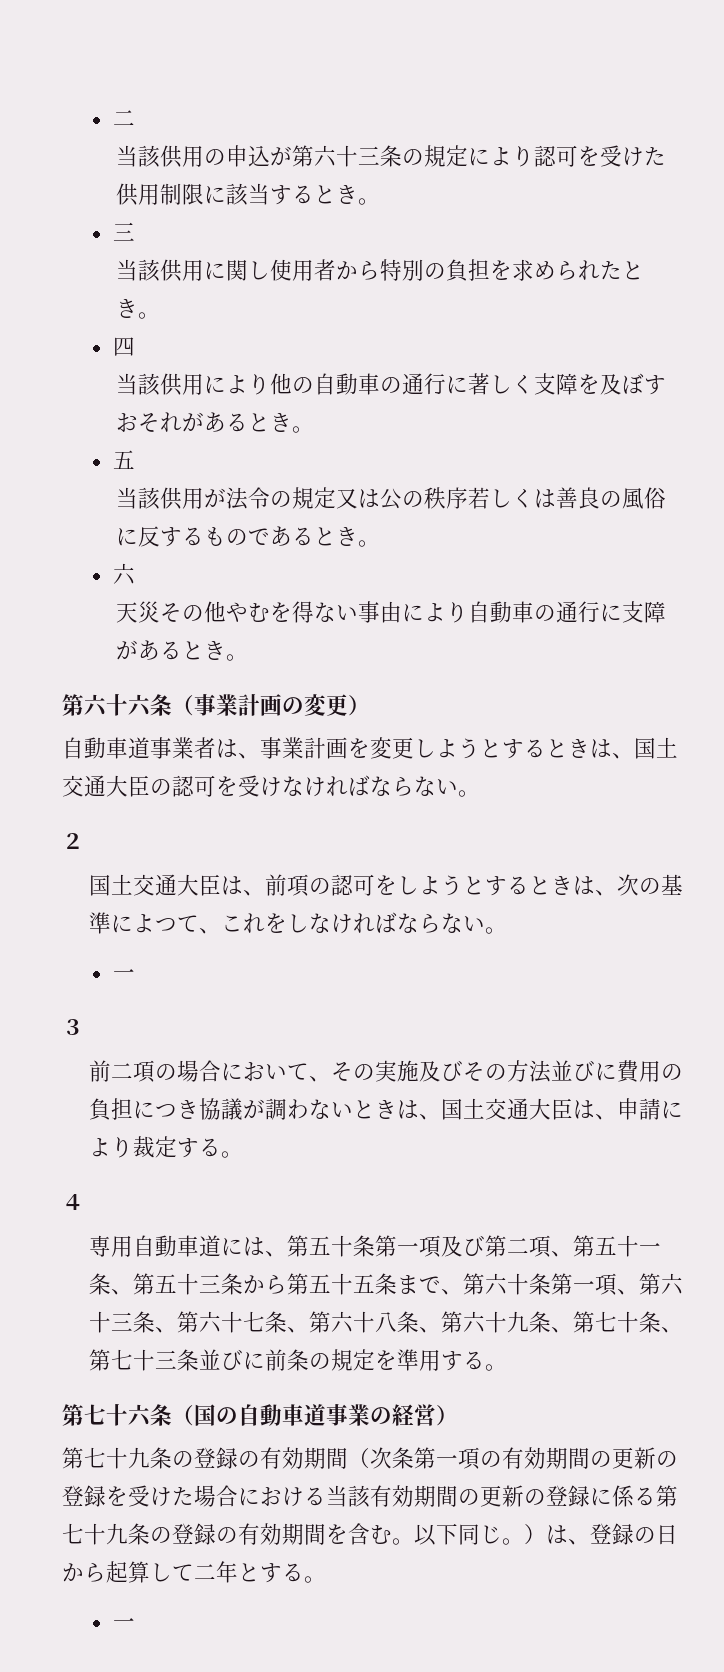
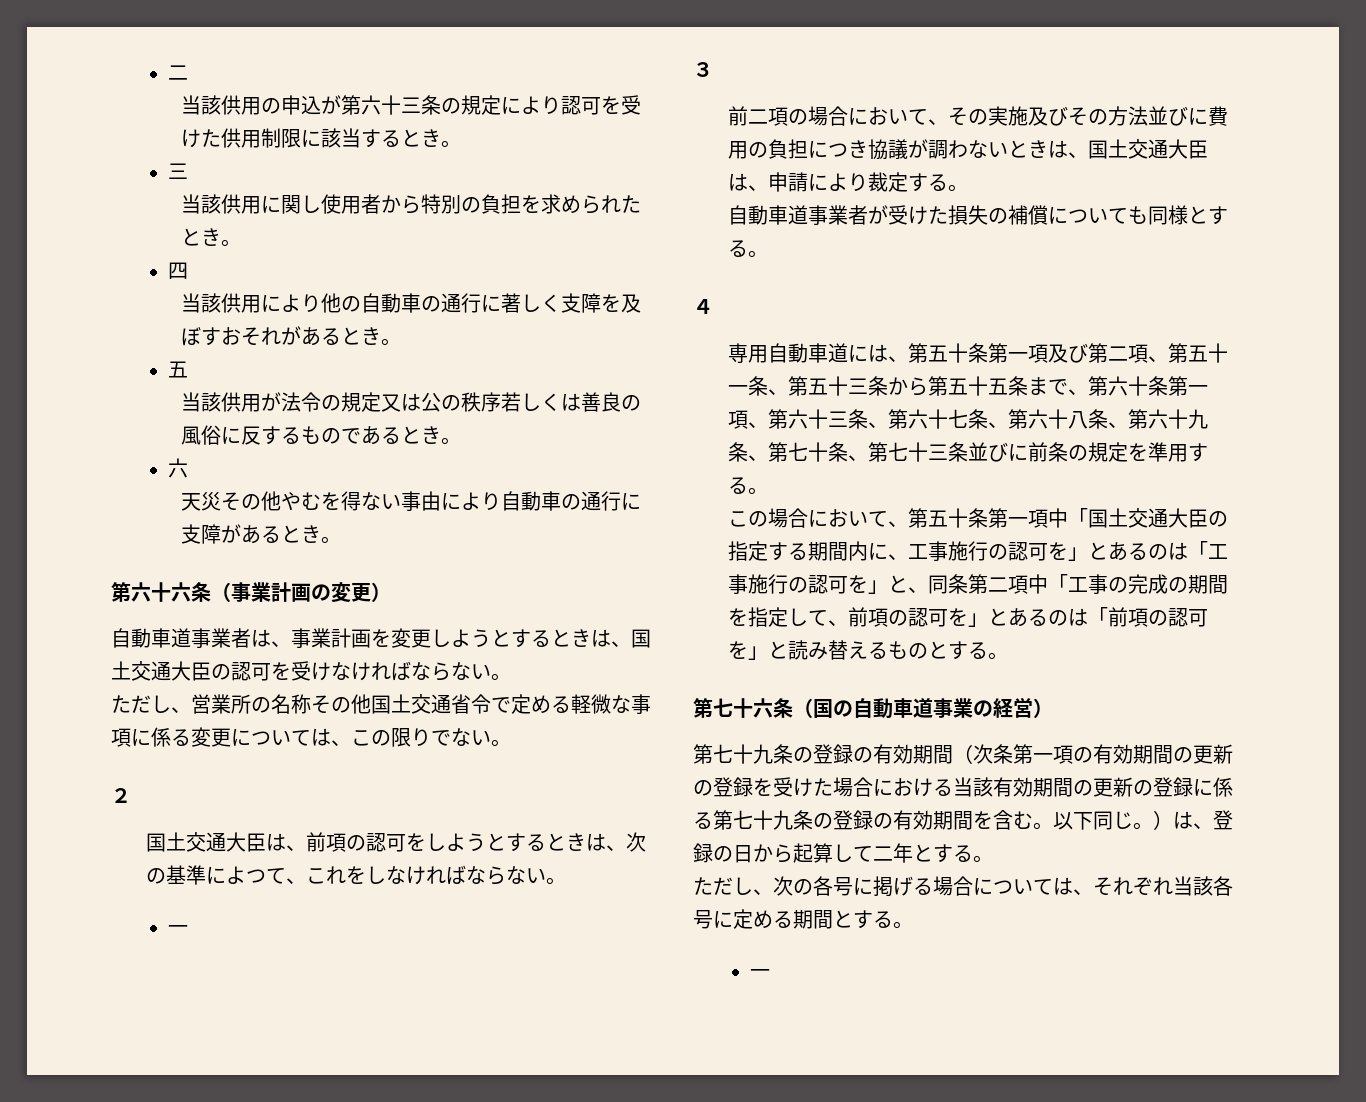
(480, 793) none -> [111,694,651,714] [111,727,511,747] // ただし、営業所の名称その他国土交通省令で定める軽微な事項に係る変更については、この限りでない。
(243, 1154) none -> [728,205,1229,225] [728,240,769,258] // 自動車道事業者が受けた損失の補償についても同様とする。
(507, 1367) none -> [728,508,1229,528] [728,541,1229,561] [728,574,1229,594] [728,607,1209,627] [728,640,1009,660] // この場合において、第五十条第一項中「国土交通大臣の指定する期間内に、工事施行の認可を」とあるのは「工事施行の認可を」と、同条第二項中「工事の完成の期間を指定して、前項の認可を」とあるのは「前項の認可を」と読み替えるものとする。
(326, 1579) none -> [693,876,1233,897] [693,909,913,929] // ただし、次の各号に掲げる場合については、それぞれ当該各号に定める期間とする。

